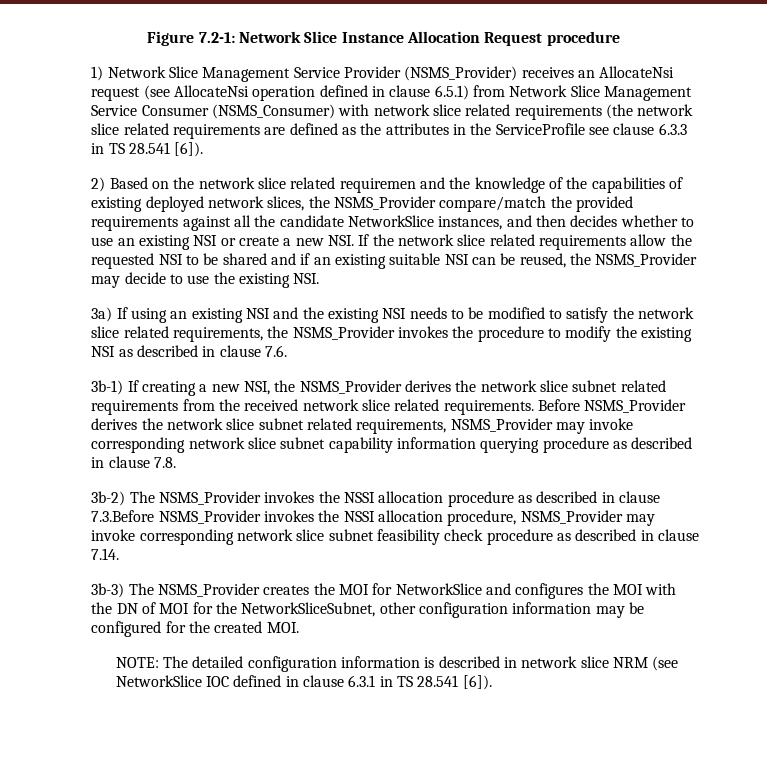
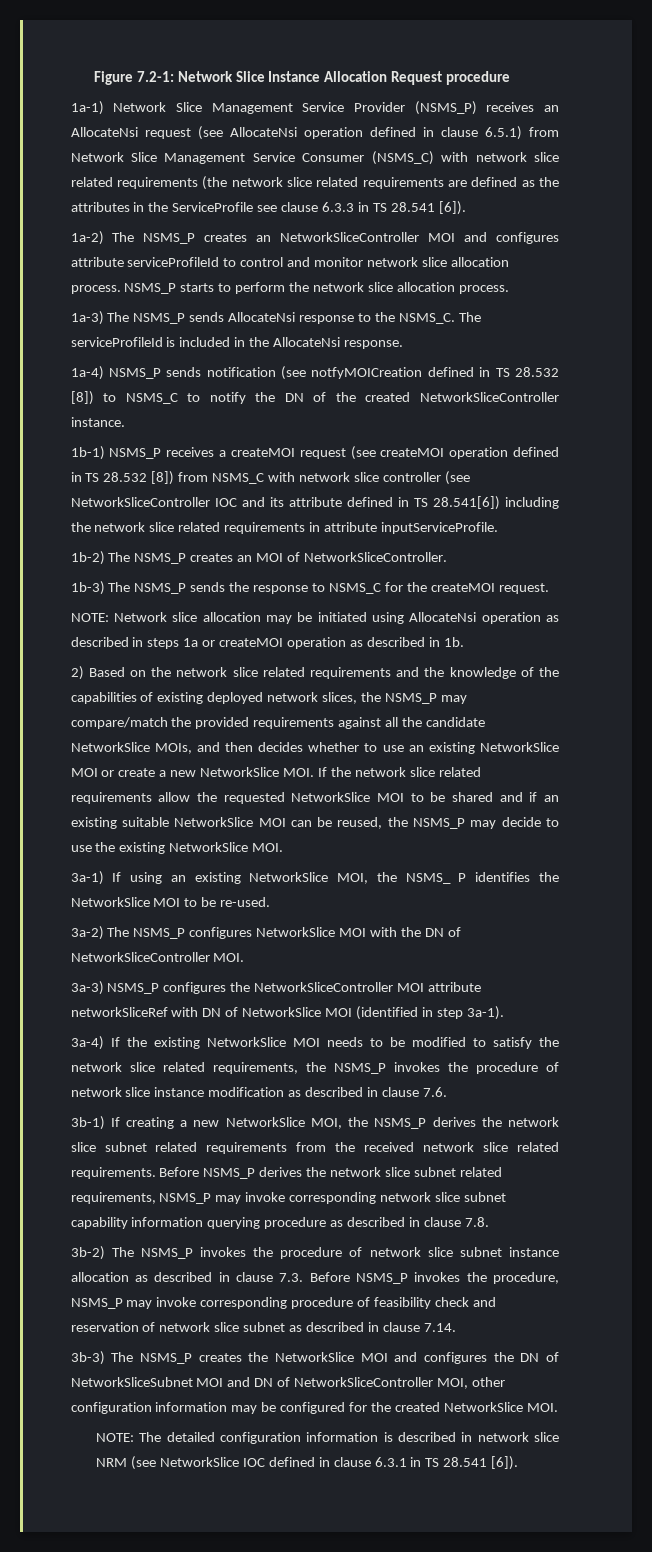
[91,66,104,81] 1) -> [70,101,104,115] 1a-1)
[404,66,518,81] (NSMS_Provider) -> [414,101,477,115] (NSMS_P)
[212,104,336,119] (NSMS_Consumer) -> [371,151,434,165] (NSMS_C)
(204, 149) none -> [70,231,559,245] [70,257,509,267] [70,282,509,294] [70,311,481,325] [70,337,404,349] [70,366,559,380] [70,391,559,405] [70,417,125,427] [70,446,559,460] [70,471,470,485] [70,496,559,510] [70,522,498,534] [70,551,447,565] [70,581,549,595] [70,612,559,624] [70,637,464,649] // 1a-2) The NSMS_P creates an NetworkSliceController MOI and configures attribute serviceProfileId to control and monitor network slice allocation process. NSMS_P starts to perform the network slice allocation process. // 1a-3) The NSMS_P sends AllocateNsi response to the NSMS_C. The serviceProfileId is included in the AllocateNsi response. // 1a-4) NSMS_P sends notification (see notfyMOICreation defined in TS 28.532 [8]) to NSMS_C to notify the DN of the created NetworkSliceController instance. // 1b-1) NSMS_P receives a createMOI request (see createMOI operation defined in TS 28.532 [8]) from NSMS_C with network slice controller (see NetworkSliceController IOC and its attribute defined in TS 28.541[6]) including the network slice related requirements in attribute inputServiceProfile. // 1b-2) The NSMS_P creates an MOI of NetworkSliceController. // 1b-3) The NSMS_P sends the response to NSMS_C for the createMOI request. // NOTE: Network slice allocation may be initiated using AllocateNsi operation as described in steps 1a or createMOI operation as described in 1b.
[339,178,416,193] requiremen -> [309,667,391,679] requirements
[334,196,437,210] NSMS_Provider -> [384,693,467,704] NSMS_P may
[438,216,503,230] instances, -> [154,743,192,754] MOIs,
[193,235,218,246] NSI -> [480,742,559,752] [70,768,98,777] NetworkSlice MOI
[327,235,354,246] NSI. -> [200,767,315,777] NetworkSlice MOI.
[158,254,183,265] NSI -> [291,792,404,802] NetworkSlice MOI
[444,254,469,265] NSI -> [174,817,286,827] NetworkSlice MOI
[595,253,698,267] NSMS_Provider -> [413,818,466,829] NSMS_P
[293,273,320,284] [91,307,113,322] NSI. // 3a) -> [169,842,284,852] [70,871,104,885] NetworkSlice MOI. // 3a-1)
[246,307,407,323] NSI and the existing NSI -> [249,872,559,884] [70,897,271,907] [70,926,461,940] [70,952,245,962] [70,981,482,995] [70,1006,504,1020] [70,1036,320,1050] NetworkSlice MOI, the NSMS_ P identifies the NetworkSlice MOI to be re-used. // 3a-2) The NSMS_P configures NetworkSlice MOI with the DN of NetworkSliceController MOI. // 3a-3) NSMS_P configures the NetworkSliceController MOI attribute networkSliceRef with DN of NetworkSlice MOI (identified in step 3a-1). // 3a-4) If the existing NetworkSlice MOI
[292,326,692,342] [91,346,116,357] NSMS_Provider invokes the procedure to modify the existing NSI -> [333,1062,559,1074] [70,1087,285,1097] NSMS_P invokes the procedure of network slice instance modification
[244,380,402,395] NSI, the NSMS_Provider -> [225,1117,427,1129] NetworkSlice MOI, the NSMS_P
[584,399,687,413] NSMS_Provider -> [203,1168,256,1179] NSMS_P
[450,418,553,432] NSMS_Provider -> [159,1193,212,1204] NSMS_P
[159,491,660,507] [91,510,655,526] [91,529,553,545] NSMS_Provider invokes the NSSI allocation procedure as described in clause 7.3.Before NSMS_Provider invokes the NSSI allocation procedure, NSMS_Provider may invoke corresponding network slice subnet feasibility check procedure -> [140,1247,559,1259] [70,1272,559,1284] [70,1297,496,1309] [70,1322,286,1332] NSMS_P invokes the procedure of network slice subnet instance allocation as described in clause 7.3. Before NSMS_P invokes the procedure, NSMS_P may invoke corresponding procedure of feasibility check and reservation of network slice subnet
[158,583,261,597] NSMS_Provider -> [139,1353,192,1364] NSMS_P
[339,583,677,599] [91,602,376,617] MOI for NetworkSlice and configures the MOI with the DN of MOI for the NetworkSliceSubnet, -> [274,1352,560,1364] [70,1377,469,1389] NetworkSlice MOI and configures the DN of NetworkSliceSubnet MOI and DN of NetworkSliceController MOI,
(263, 627) none -> [443,1402,523,1412] NetworkSlice

